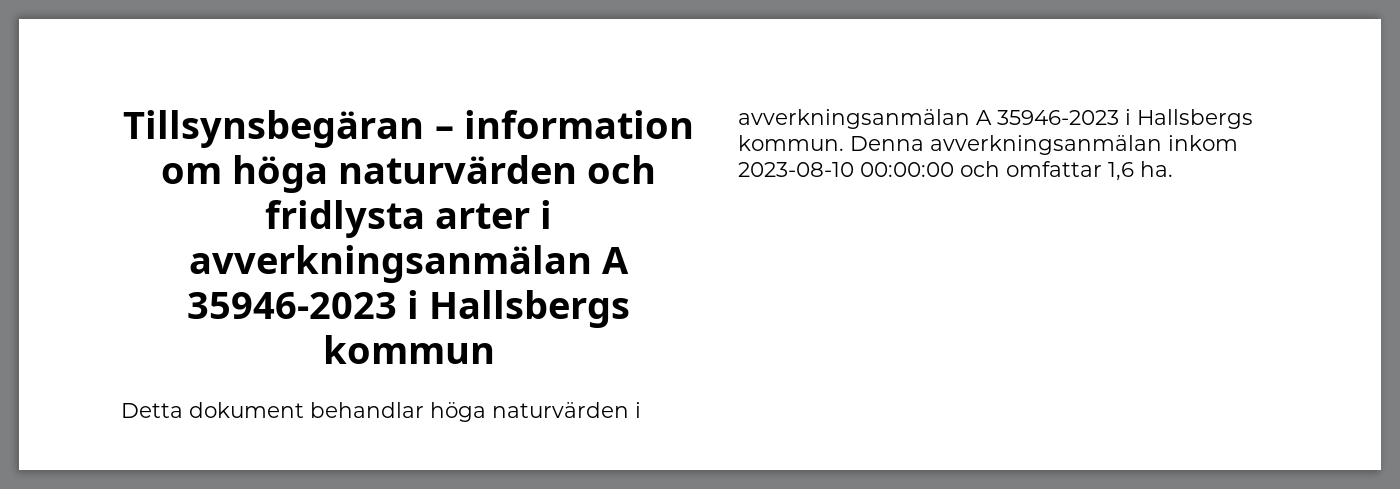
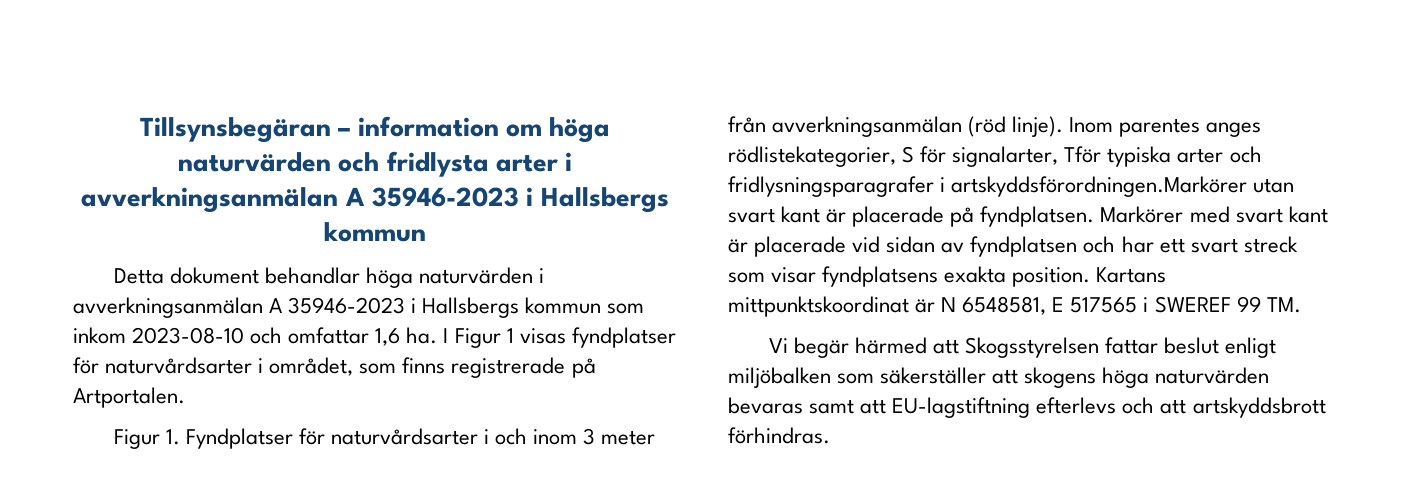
[738,135,1162,155] kommun. Denna avverkningsanmälan -> [525,297,645,314] kommun som
[860,162,954,177] 00:00:00 -> (245, 335) none
(1173, 169) none -> [443,327,676,348] [73,357,596,378] [73,387,185,408] [113,428,656,449] [728,116,1262,137] [728,146,1262,167] [728,176,1295,197] [728,206,1328,227] [728,236,1298,257] [728,266,1167,287] [728,296,1301,317] [768,337,1277,358] [728,367,1270,388] [728,397,1326,418] [728,427,830,444] I Figur 1 visas fyndplatser för naturvårdsarter i området, som finns registrerade på Artportalen. // Figur 1. Fyndplatser för naturvårdsarter i och inom 3 meter från avverkningsanmälan (röd linje). Inom parentes anges rödlistekategorier, S för signalarter, Tför typiska arter och fridlysningsparagrafer i artskyddsförordningen.Markörer utan svart kant är placerade på fyndplatsen. Markörer med svart kant är placerade vid sidan av fyndplatsen och har ett svart streck som visar fyndplatsens exakta position. Kartans mittpunktskoordinat är N 6548581, E 517565 i SWEREF 99 TM. // Vi begär härmed att Skogsstyrelsen fattar beslut enligt miljöbalken som säkerställer att skogens höga naturvärden bevaras samt att EU-lagstiftning efterlevs och att artskyddsbrott förhindras.

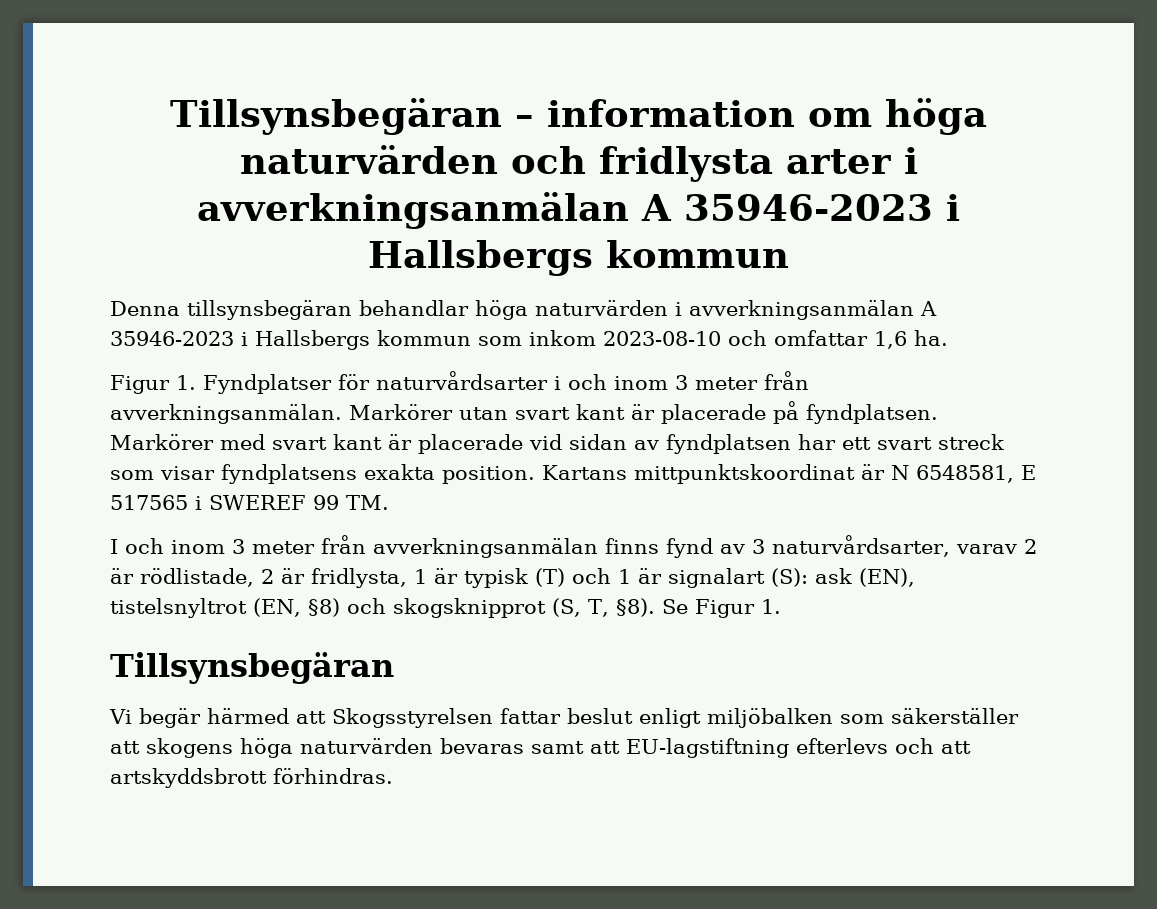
[113,267,259,284] Detta dokument -> [110,300,352,320] Denna tillsynsbegäran
[443,327,676,348] [73,357,596,378] [73,387,185,408] I Figur 1 visas fyndplatser för naturvårdsarter i området, som finns registrerade på Artportalen. -> (948, 338) none
[772,116,1262,137] [728,146,1262,167] [728,176,1248,197] avverkningsanmälan (röd linje). Inom parentes anges rödlistekategorier, S för signalarter, Tför typiska arter och fridlysningsparagrafer i artskyddsförordningen.Markörer -> [110,404,453,424] avverkningsanmälan. Markörer
[1083,236,1116,253] och -> (791, 444) none
(1301, 305) none -> [110,535,1037,558] [110,568,915,588] [110,598,781,618] [110,652,394,684] // I och inom 3 meter från avverkningsanmälan finns fynd av 3 naturvårdsarter, varav 2 är rödlistade, 2 är fridlysta, 1 är typisk (T) och 1 är signalart (S): ask (EN), tistelsnyltrot (EN, §8) och skogsknipprot (S, T, §8). Se Figur 1. // Tillsynsbegäran

